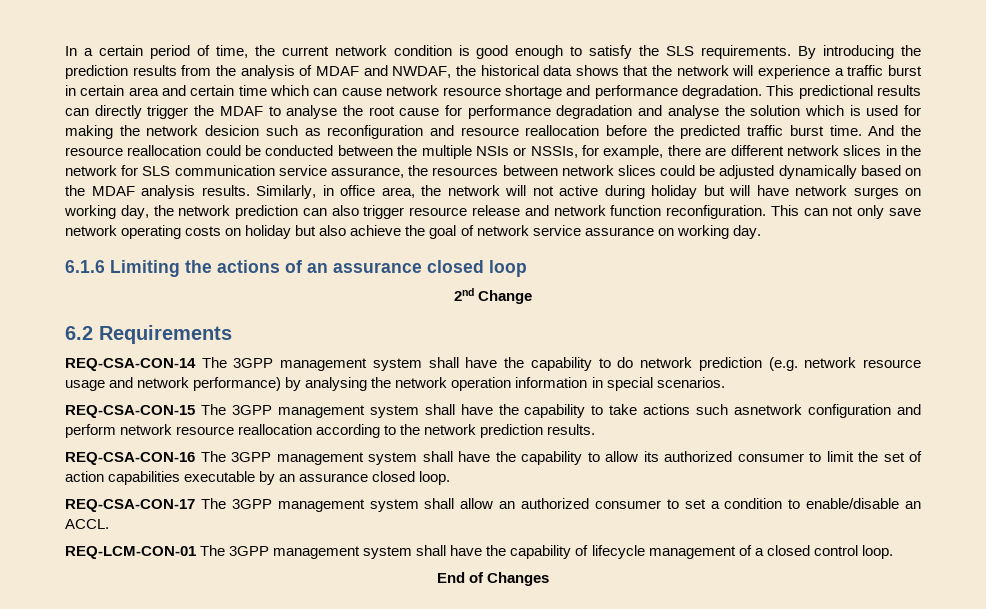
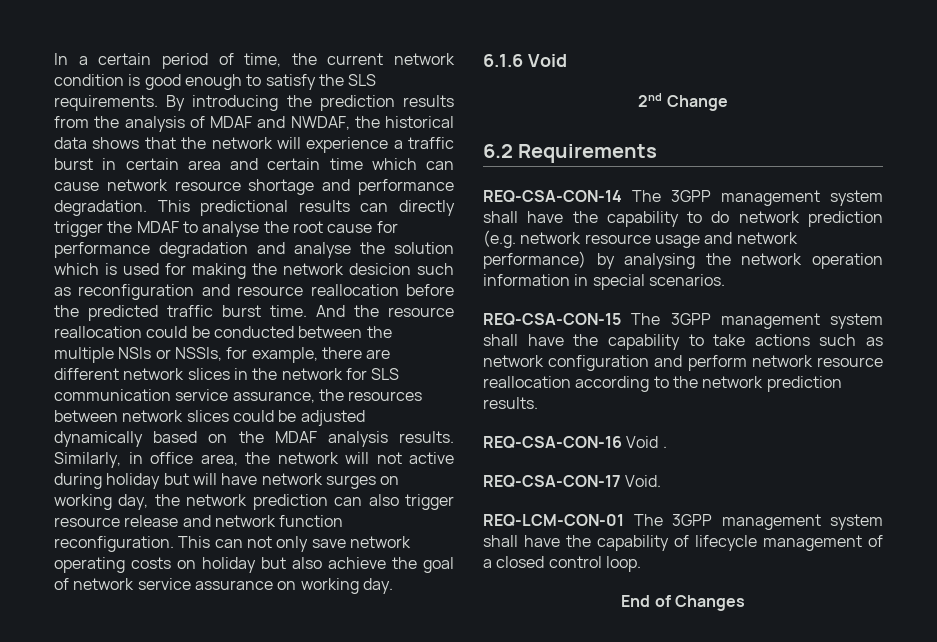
[110,260,527,277] Limiting the actions of an assurance closed loop -> [527,54,567,67] Void
[734,404,803,415] asnetwork -> [866,337,883,346] [483,355,544,367] as network
[200,451,922,465] [65,471,451,485] [65,498,921,512] [65,519,109,529] The 3GPP management system shall have the capability to allow its authorized consumer to limit the set of action capabilities executable by an assurance closed loop. // REQ-CSA-CON-17 The 3GPP management system shall allow an authorized consumer to set a condition to enable/disable an ACCL. -> [626,436,667,448] [483,475,662,488] Void . // REQ-CSA-CON-17 Void.

